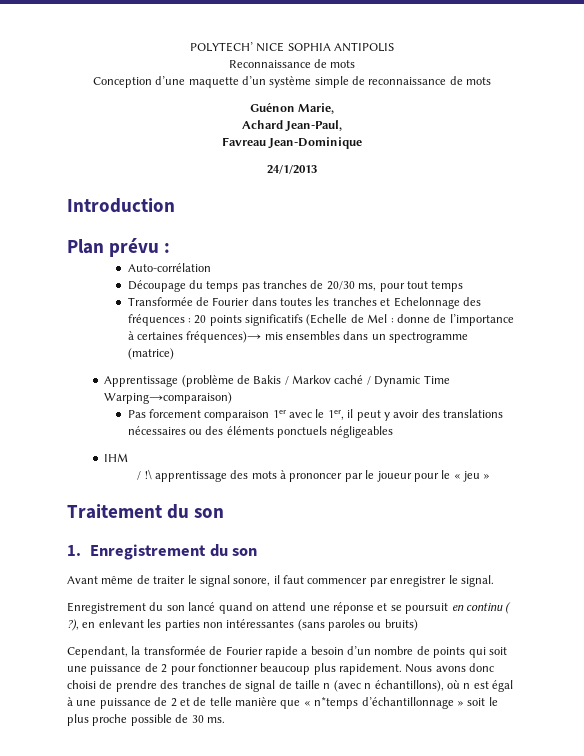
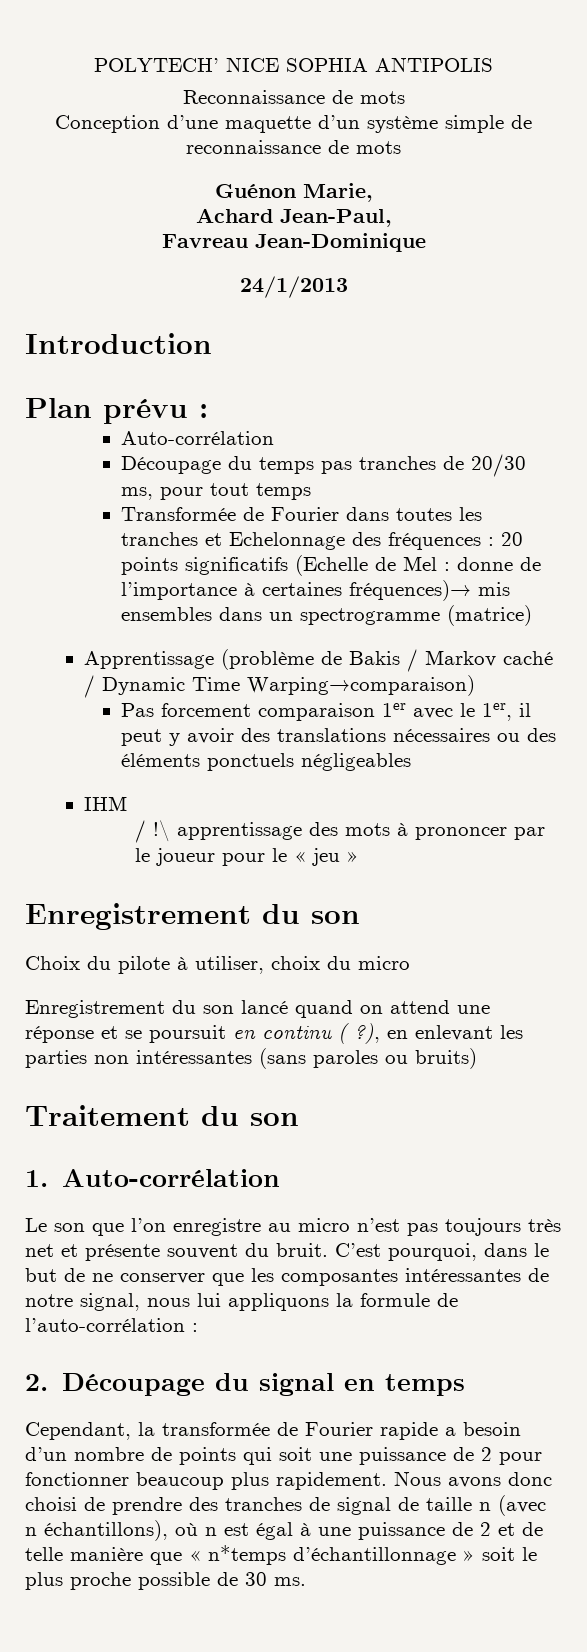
[67,504,225,519] [67,545,81,556] Traitement du son // 1. -> (360, 856) none
[67,575,494,587] Avant même de traiter le signal sonore, il faut commencer par enregistrer le signal. -> [25,956,410,974] Choix du pilote à utiliser, choix du micro
(418, 625) none -> [25,1105,299,1126] [25,1169,280,1187] [25,1218,561,1236] [25,1243,549,1261] [25,1268,549,1286] [25,1293,458,1311] [25,1318,198,1332] [25,1373,465,1396] // Traitement du son // 1. Auto-corrélation // Le son que l’on enregistre au micro n’est pas toujours très net et présente souvent du bruit. C’est pourquoi, dans le but de ne conserver que les composantes intéressantes de notre signal, nous lui appliquons la formule de l’auto-corrélation : // 2. Découpage du signal en temps

